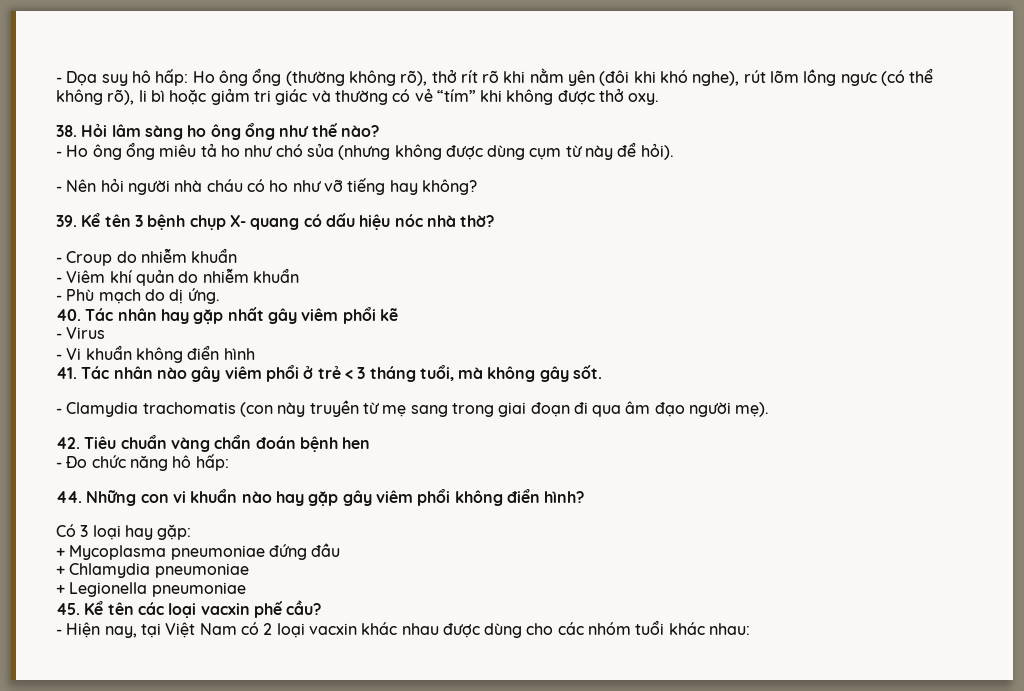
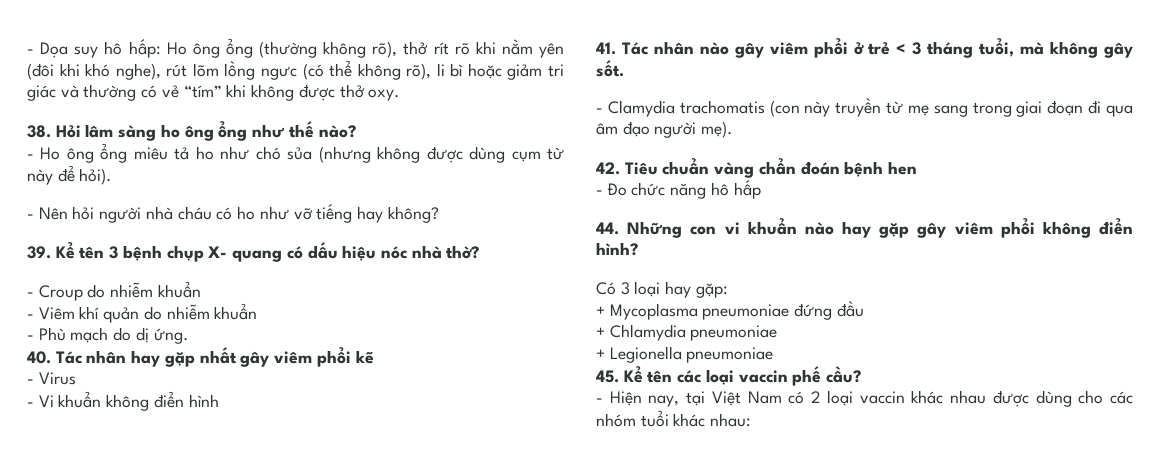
[195,454,229,471] hấp: -> [733,180,761,199] hấp
[200,603,250,615] vacxin -> [738,370,788,383] vaccin
[308,623,357,635] vacxin -> [859,391,905,404] vaccin

